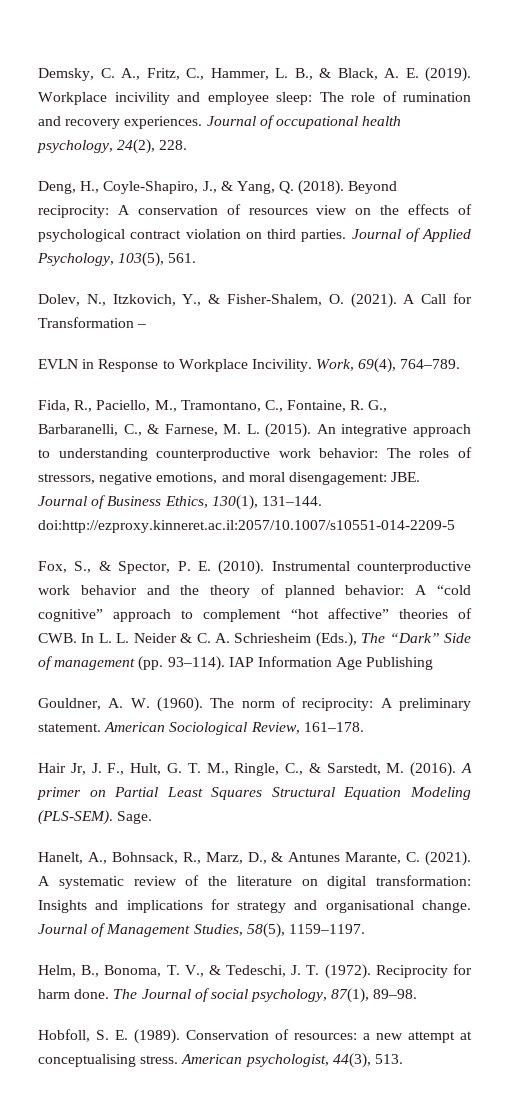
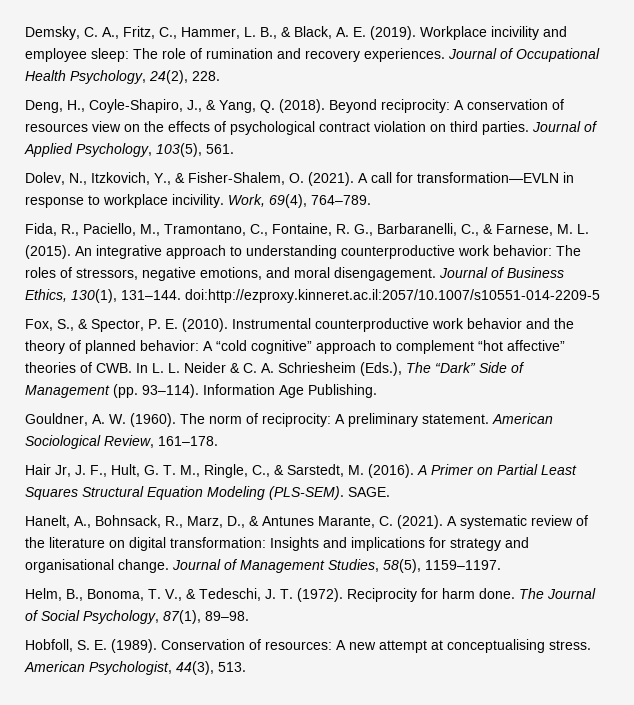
[275,116,402,129] [37,140,113,153] occupational health psychology, -> [516,48,600,62] [25,70,146,84] Occupational Health Psychology,
[421,293,473,304] [38,317,147,328] [38,359,312,372] Call for Transformation – // EVLN in Response to Workplace Incivility. -> [371,172,574,183] [25,194,224,208] call for transformation—EVLN in response to workplace incivility.
[288,472,421,485] disengagement: JBE. -> [334,267,436,281] disengagement.
[54,658,136,670] management -> [25,385,110,398] Management
[228,657,254,667] IAP -> (199, 391) none
[366,657,434,670] Publishing -> [308,384,377,398] Publishing.
[37,787,81,800] primer -> [431,464,474,475] Primer
[117,811,153,824] Sage. -> [348,487,390,497] SAGE.
[210,989,328,1002] social psychology, -> [41,610,159,624] Social Psychology,
[363,1033,370,1040] a -> [336,640,346,650] A
[245,1054,329,1067] psychologist, -> [89,661,172,675] Psychologist,

